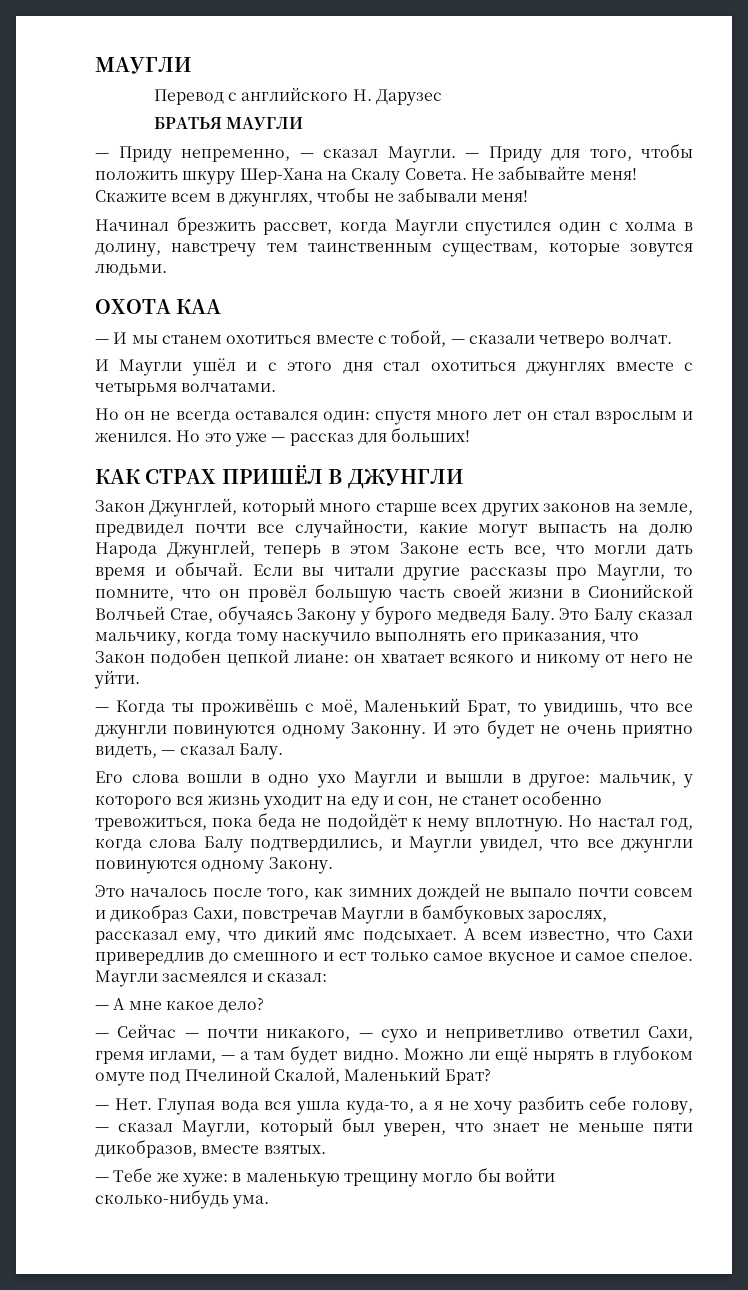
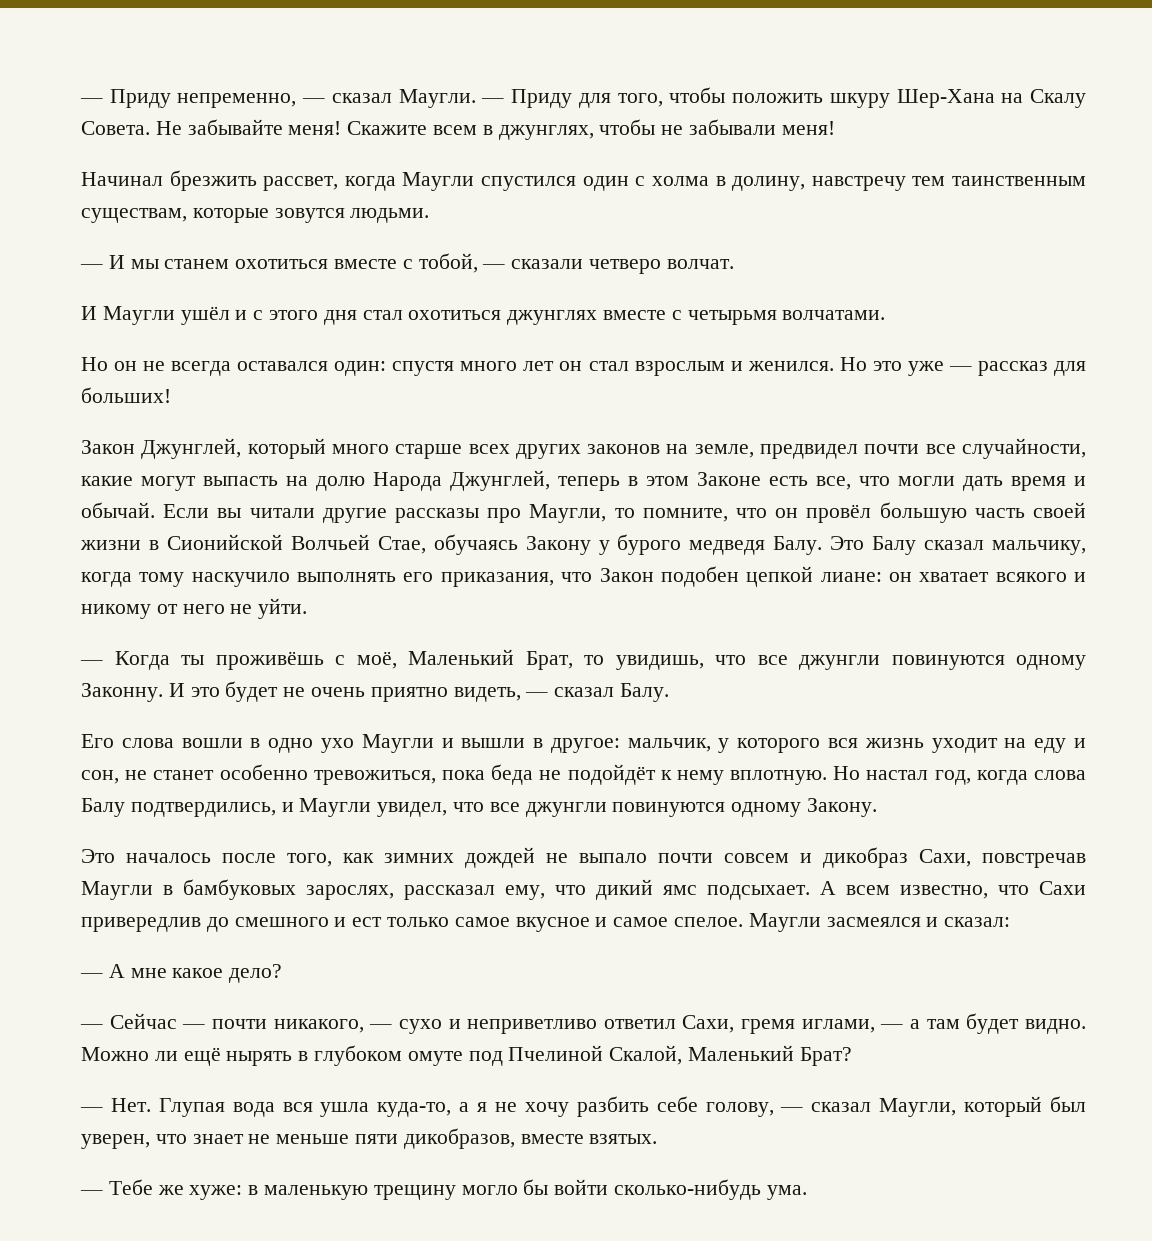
[95,57,192,74] [153,87,443,106] [153,117,304,131] МАУГЛИ // Перевод с английского Н. Дарузес // БРАТЬЯ МАУГЛИ // -> (80, 100) none
[95,299,222,314] // ОХОТА КАА -> (430, 215) none
[95,465,464,489] // КАК СТРАХ ПРИШЁЛ В ДЖУНГЛИ -> (171, 395) none

